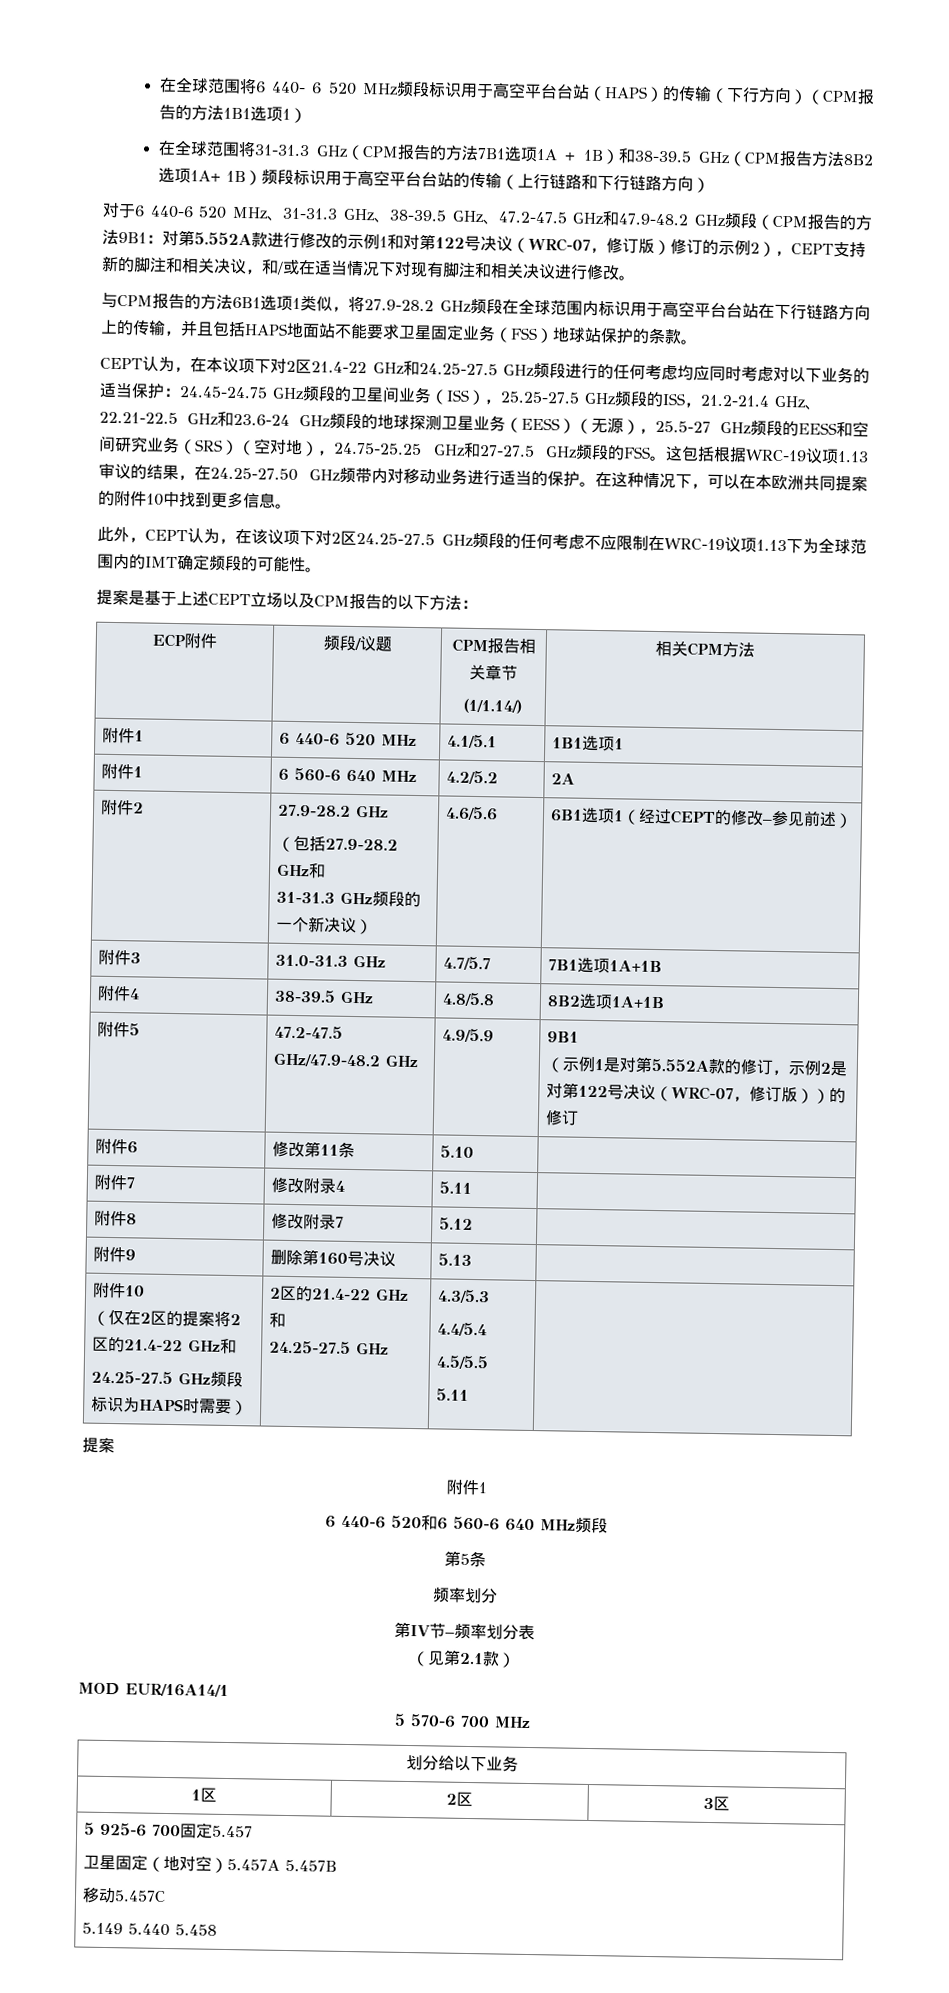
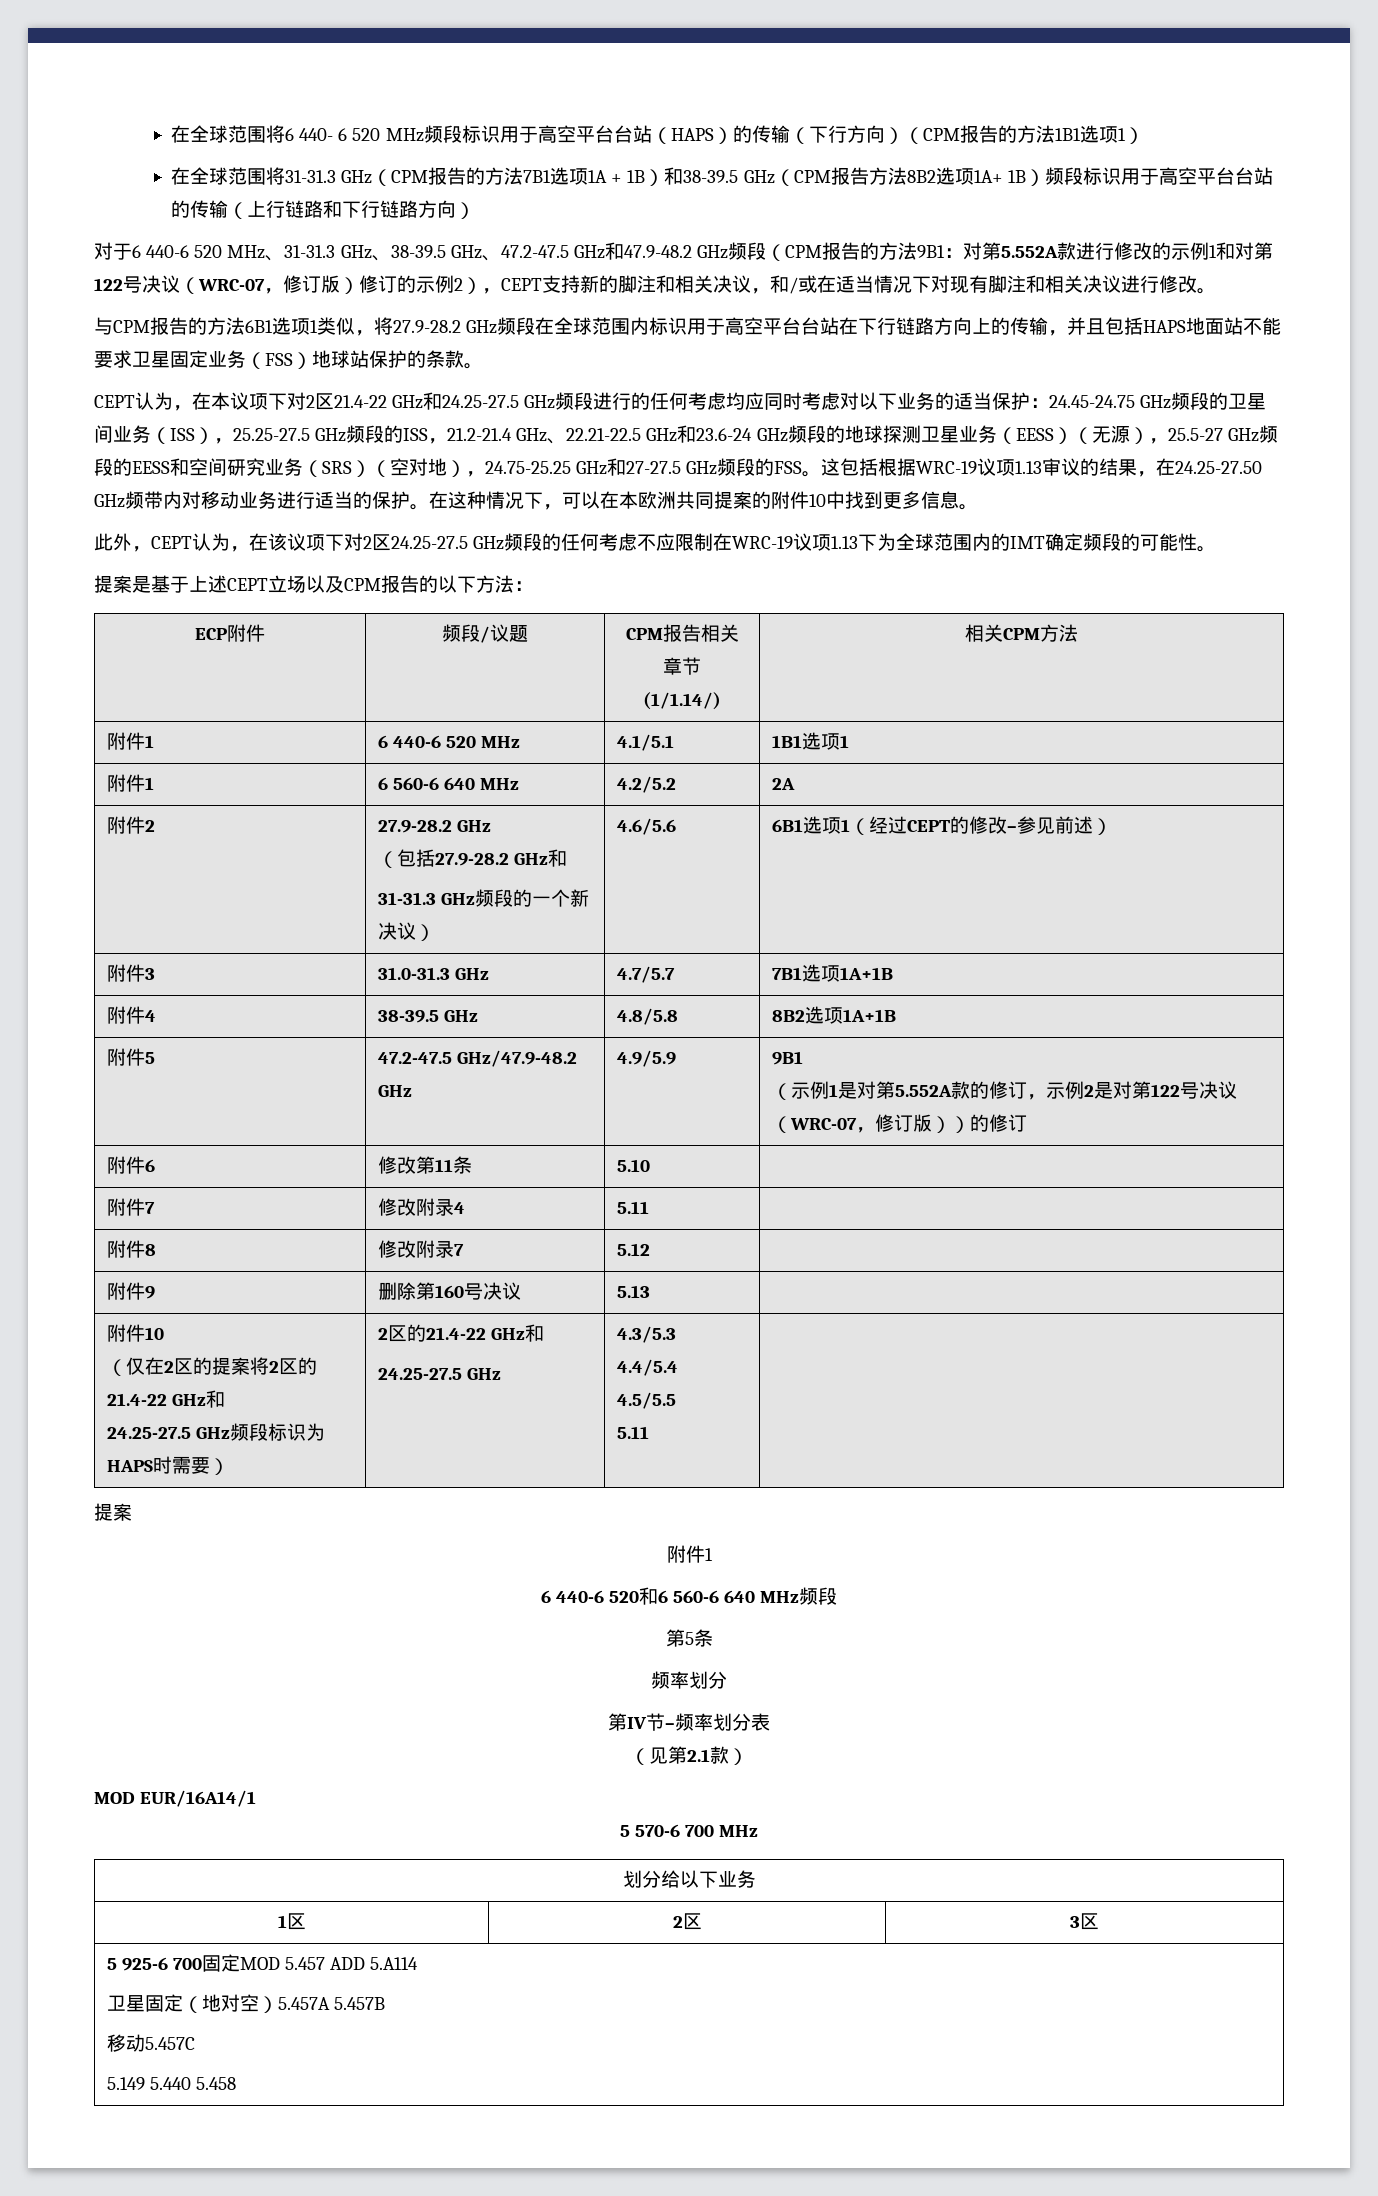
(214, 1830) none -> [239,1957,280,1970] MOD
(254, 1831) none -> [330,1957,419,1970] ADD 5.A114

